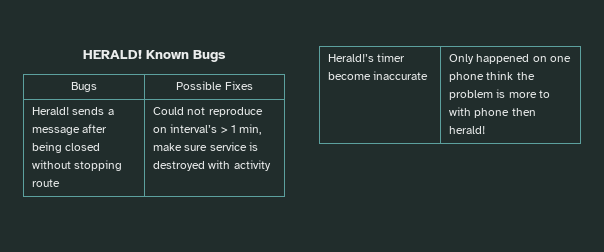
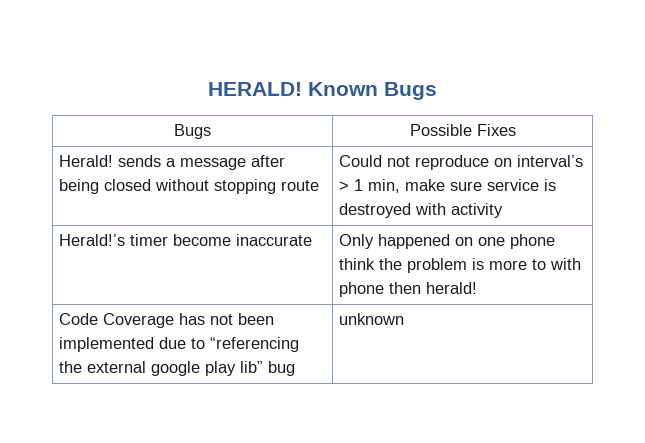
(486, 130) none -> [58,313,274,328] [58,337,299,352] [58,361,295,376] [338,313,404,325] // Code Coverage has not been implemented due to “referencing the external google play lib” bug | unknown

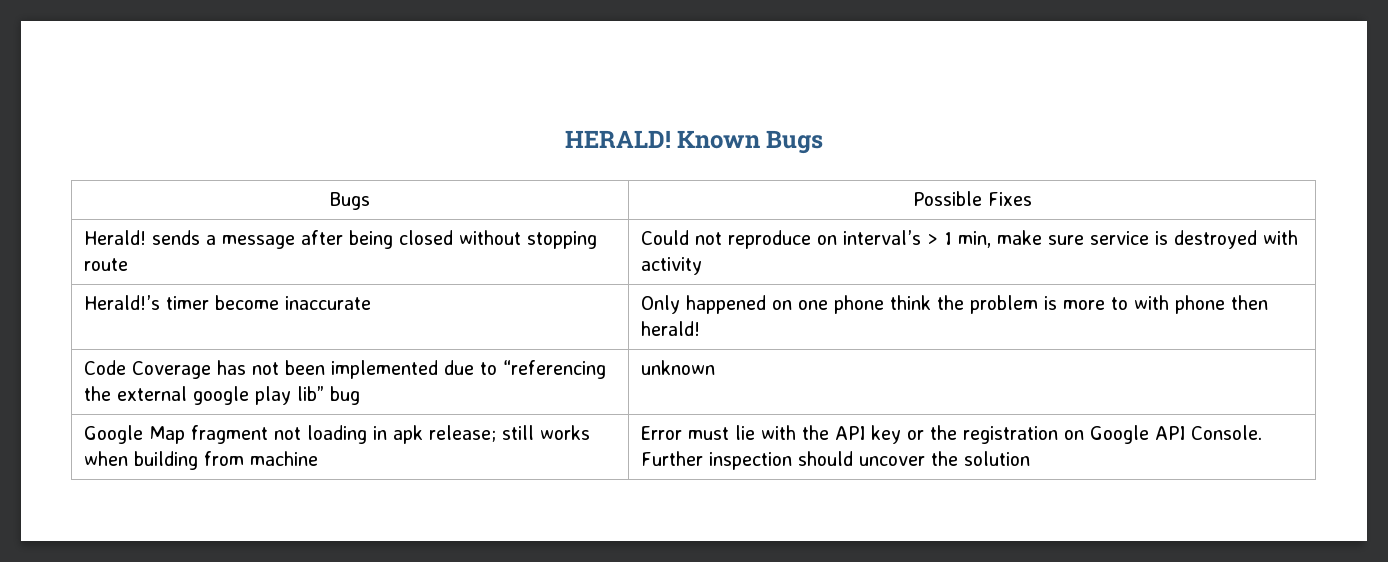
(404, 319) none -> [84,425,591,444] [84,451,319,470] [641,425,1263,444] [641,451,1031,470] // Google Map fragment not loading in apk release; still works when building from machine | Error must lie with the API key or the registration on Google API Console. Further inspection should uncover the solution

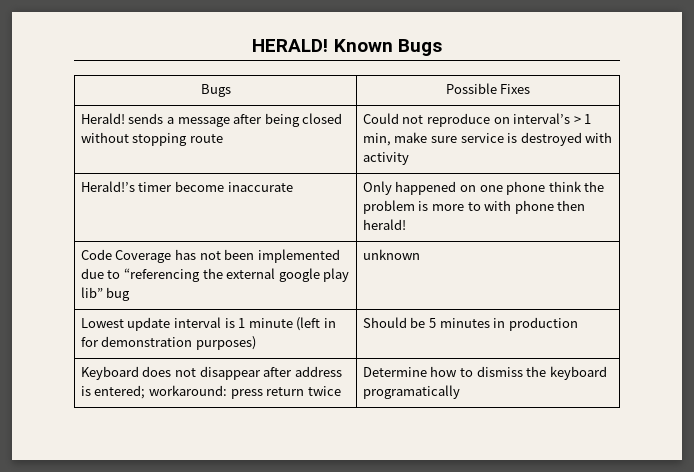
[84,425,591,444] [84,451,319,470] [641,425,1263,444] [641,451,1031,470] Google Map fragment not loading in apk release; still works when building from machine | Error must lie with the API key or the registration on Google API Console. Further inspection should uncover the solution -> [80,317,336,331] [80,336,256,350] [362,317,578,331] [80,366,342,380] [80,385,341,399] [362,366,607,380] [362,385,460,399] Lowest update interval is 1 minute (left in for demonstration purposes) | Should be 5 minutes in production // Keyboard does not disappear after address is entered; workaround: press return twice | Determine how to dismiss the keyboard programatically

